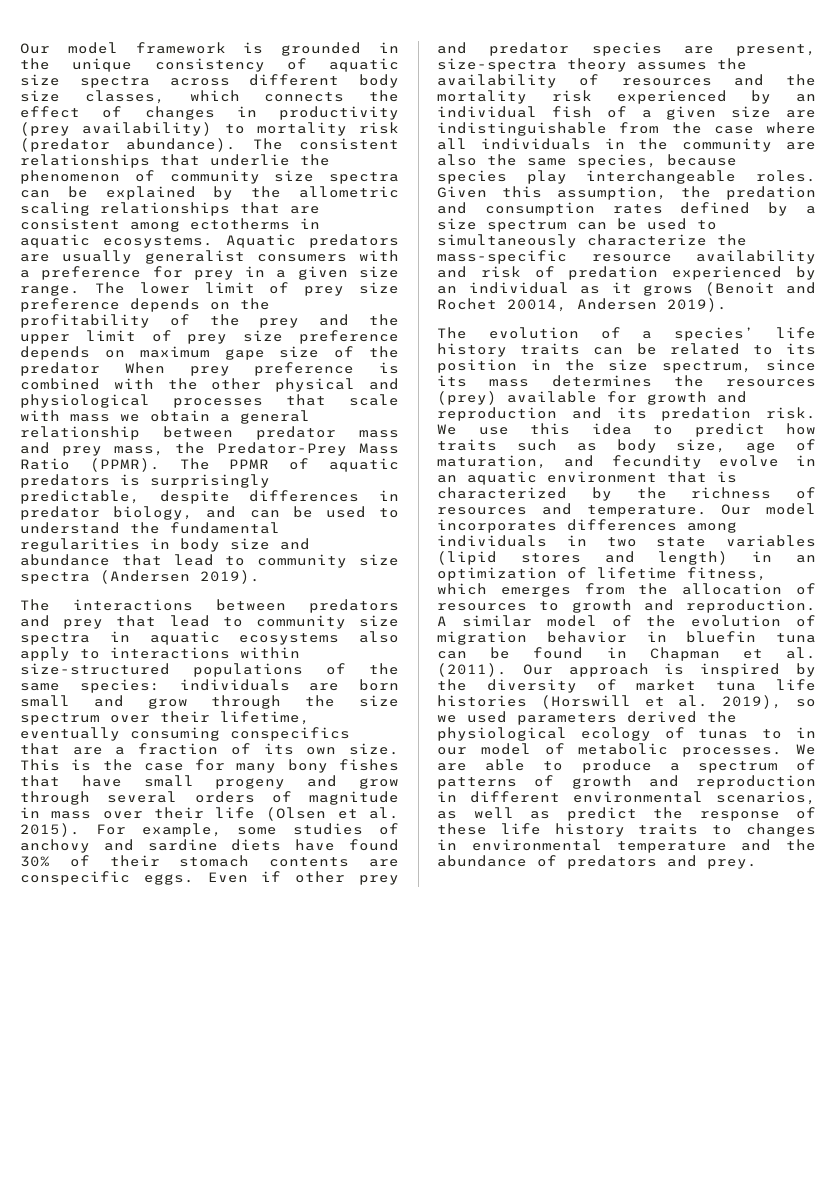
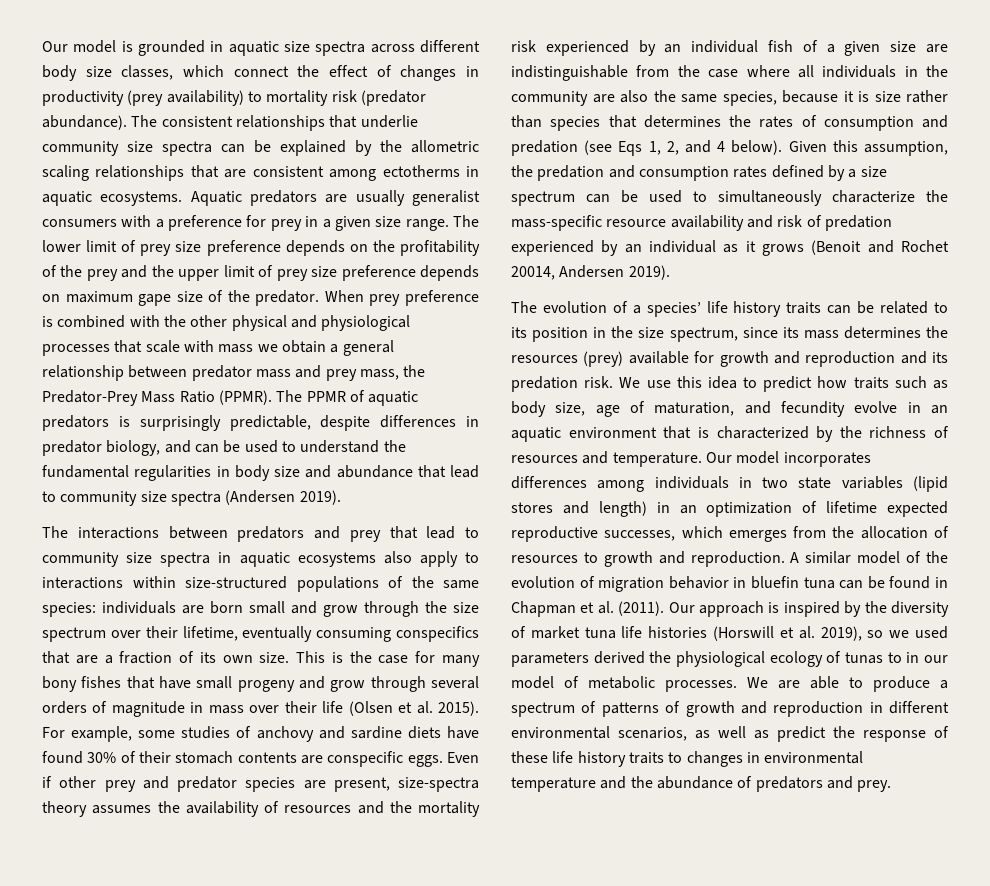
[20,42,226,54] Our model framework -> [42,40,117,53] Our model
[20,58,307,72] the unique consistency of -> (224, 46) none
[264,92,345,102] connects -> [233,66,289,77] connect
[300,154,330,166] [20,170,155,184] the phenomenon of -> (418, 121) none
[20,362,100,376] predator -> [255,290,320,306] predator.
[437,170,816,184] species play interchangeable roles. -> [843,90,948,103] [511,115,948,131] [511,140,783,156] it is size rather than species that determines the rates of consumption and predation (see Eqs 1, 2, and 4 below).
[687,567,767,581] fitness, -> [887,501,948,517] [511,526,676,542] expected reproductive successes,

